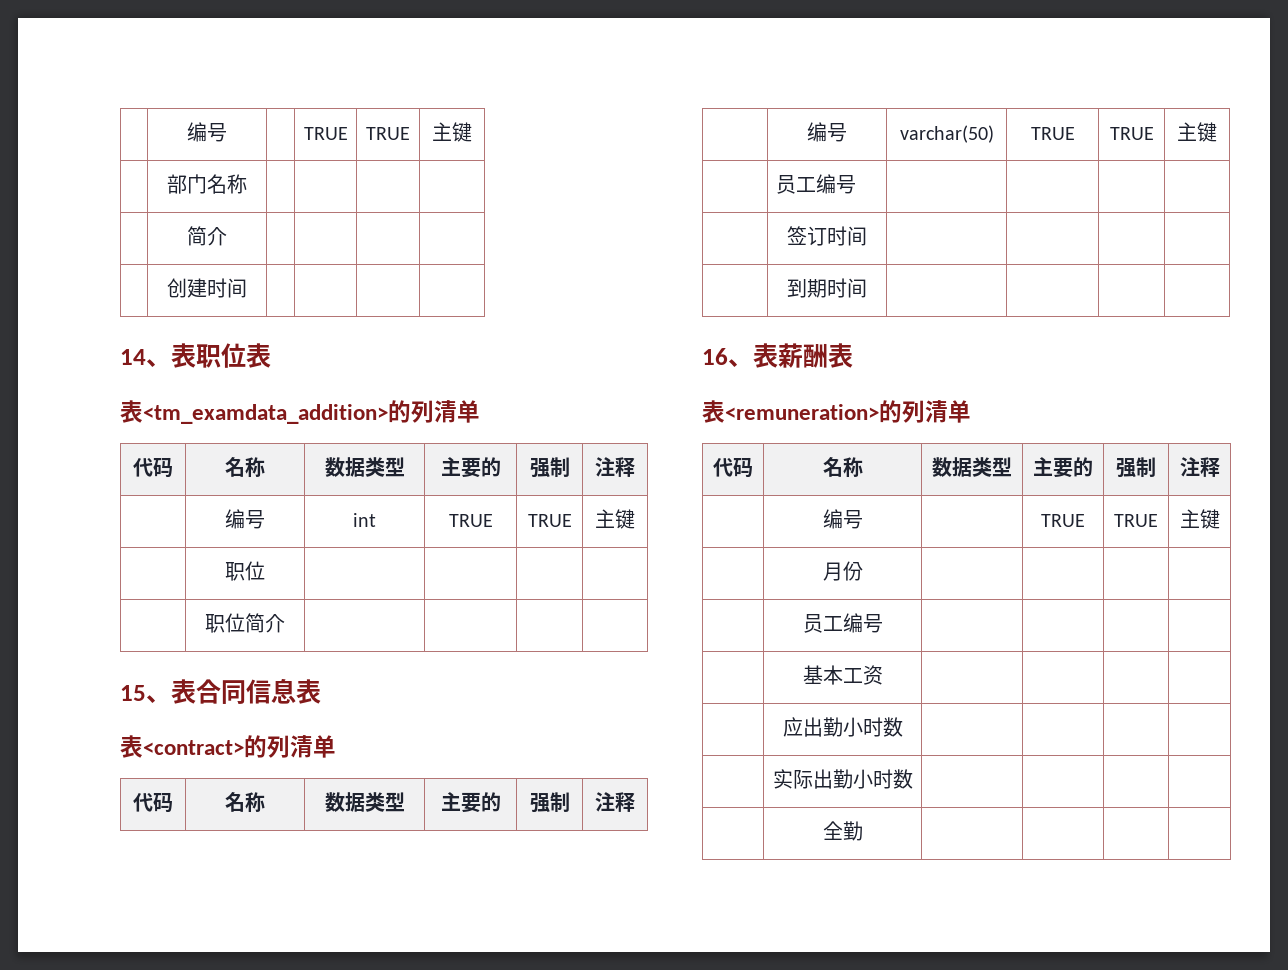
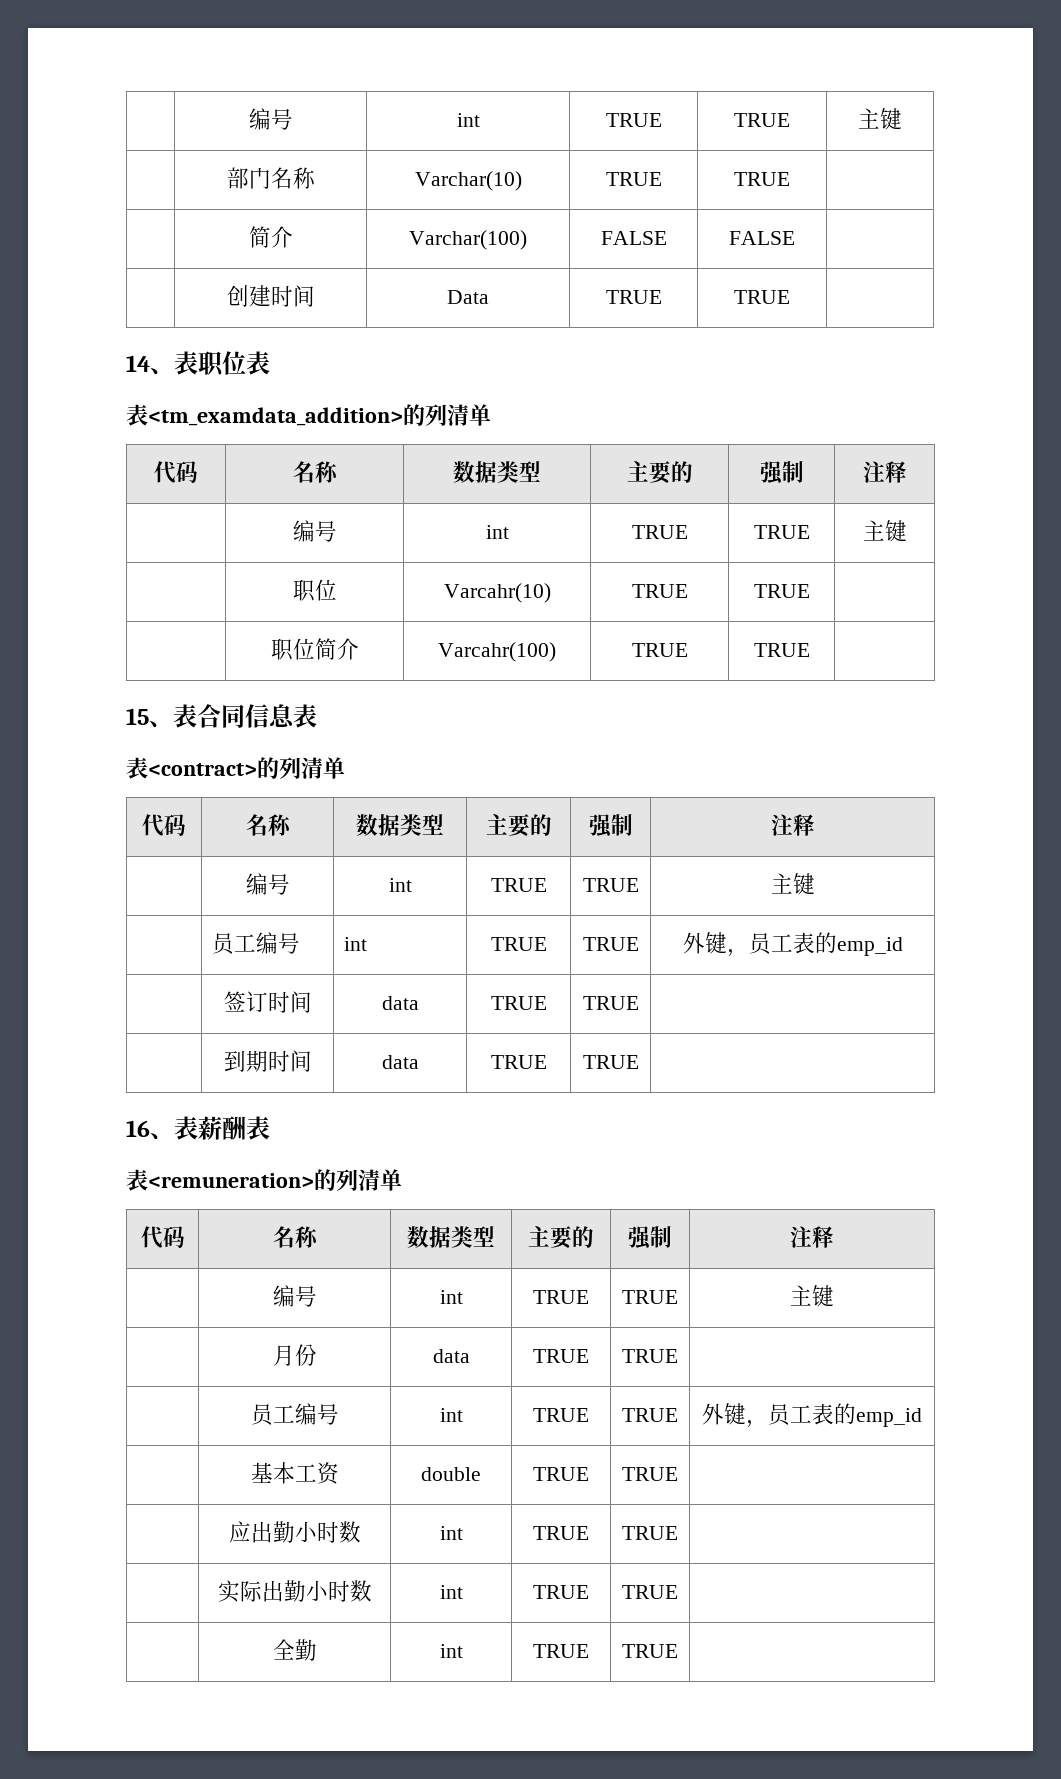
[187,122,227,142] | 编号 | -> [248,108,293,130] [456,113,480,127] | 编号 | int
[187,226,227,246] | | | // | 简介 | | | -> [414,171,522,191] [605,172,662,186] [734,172,790,186] [248,226,293,248] [409,230,527,250] [600,231,667,245] [729,231,795,245] Varchar(10) | TRUE | TRUE | // | 简介 | Varchar(100) | FALSE | FALSE
(247, 288) | | -> [447,290,489,304] [605,290,662,304] [734,290,790,304] Data | TRUE | TRUE
(265, 571) | | -> [443,583,551,603] [631,584,688,598] [753,584,810,598] Varcahr(10) | TRUE | TRUE
(285, 623) | | -> [438,642,556,662] [631,643,688,657] [753,643,810,657] Varcahr(100) | TRUE | TRUE
[899,125,994,143] varchar(50) -> [388,878,412,892] int
(856, 184) | | | -> [344,937,368,951] [490,937,547,951] [582,937,639,951] [682,932,903,957] int | TRUE | TRUE | 外键，员工表的emp_id
(867, 236) | | -> [381,996,419,1010] [490,996,547,1010] [582,996,639,1010] data | TRUE | TRUE
(867, 288) | | -> [381,1055,419,1069] [490,1055,547,1069] [582,1055,639,1069] data | TRUE | TRUE
(863, 519) none -> [439,1290,463,1304] int
[802,613,883,633] | | | // | 员工编号 | | | | -> [432,1349,470,1363] [533,1349,589,1363] [622,1349,678,1363] [250,1403,339,1426] [439,1408,463,1422] [533,1408,589,1422] [622,1408,678,1422] [702,1403,922,1428] data | TRUE | TRUE | // | 员工编号 | int | TRUE | TRUE | 外键，员工表的emp_id
(883, 675) | | -> [421,1467,481,1481] [533,1467,589,1481] [622,1467,678,1481] double | TRUE | TRUE
(903, 727) | | -> [439,1526,463,1540] [533,1526,589,1540] [622,1526,678,1540] int | TRUE | TRUE
[822,821,863,841] | | | // | 全勤 | | | -> [439,1585,463,1599] [533,1585,589,1599] [622,1585,678,1599] [272,1639,317,1661] [439,1644,463,1658] [533,1644,589,1658] [622,1644,678,1658] int | TRUE | TRUE | // | 全勤 | int | TRUE | TRUE

